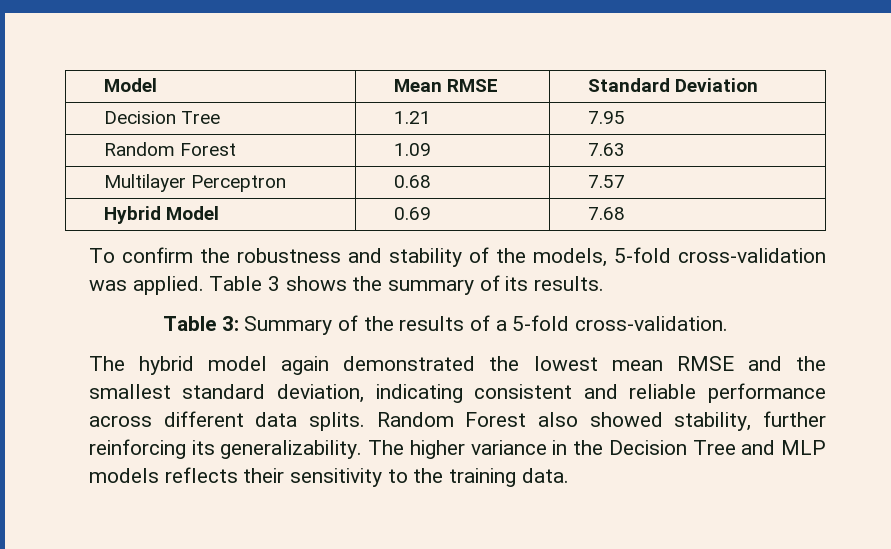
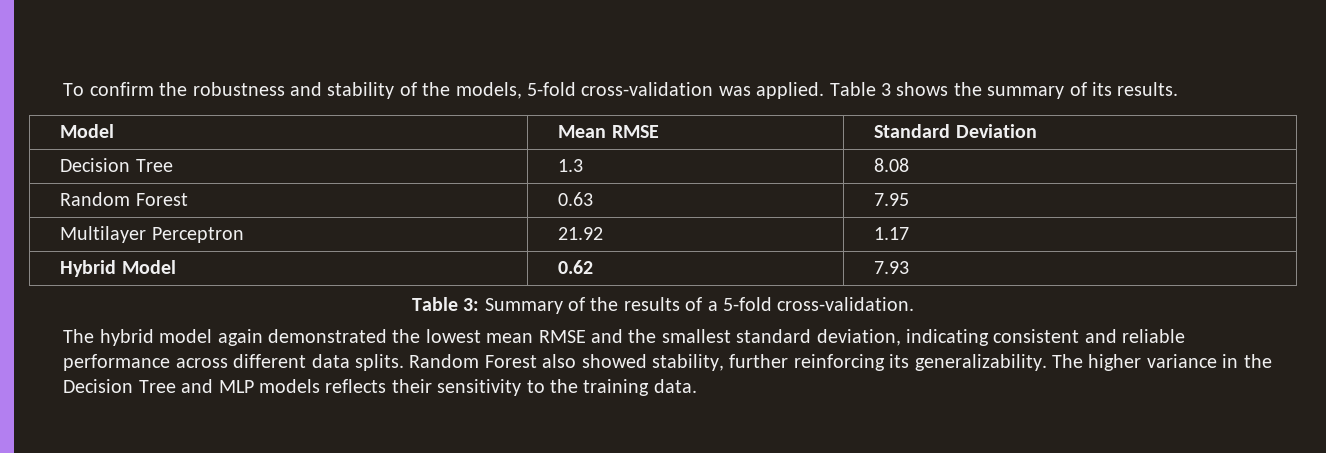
[104,78,158,92] [394,79,499,92] [588,78,759,92] [104,111,221,124] [394,111,432,124] [588,111,626,124] [104,142,237,156] [394,143,432,156] [588,143,626,156] [104,174,287,192] [394,175,432,188] [588,175,626,188] [104,206,220,224] [394,207,432,220] [588,207,626,220] Model | Mean RMSE | Standard Deviation // Decision Tree | 1.21 | 7.95 // Random Forest | 1.09 | 7.63 // Multilayer Perceptron | 0.68 | 7.57 // Hybrid Model | 0.69 | 7.68 // -> (63, 89) none
(604, 283) none -> [60,124,115,138] [558,125,659,138] [874,124,1037,138] [60,158,173,172] [558,159,584,172] [874,158,910,172] [60,192,188,206] [558,192,594,206] [874,193,910,206] [60,226,244,243] [558,227,604,240] [874,227,910,240] [60,260,176,277] [558,260,594,274] [874,261,910,274] // Model | Mean RMSE | Standard Deviation // Decision Tree | 1.3 | 8.08 // Random Forest | 0.63 | 7.95 // Multilayer Perceptron | 21.92 | 1.17 // Hybrid Model | 0.62 | 7.93

